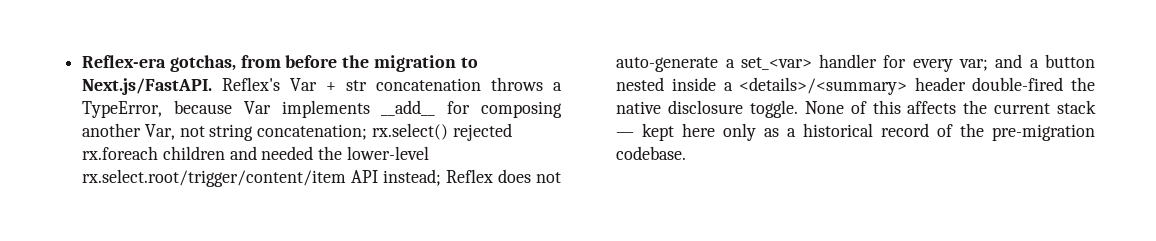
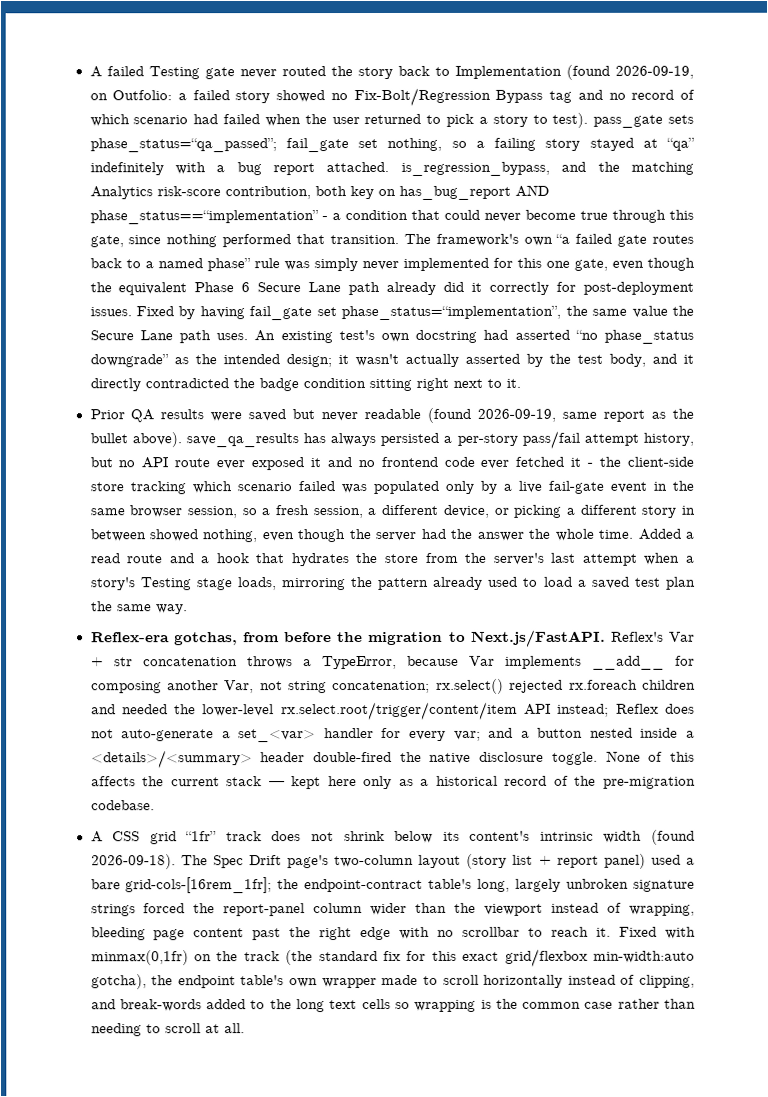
(82, 61) none -> [89,64,695,80] [89,87,696,107] [89,112,694,128] [89,137,695,153] [89,161,695,176] [89,184,549,200] [89,209,694,225] [89,233,694,248] [89,257,696,272] [89,281,694,296] [89,305,695,321] [89,329,694,344] [89,353,695,368] [89,377,521,392] [89,407,694,423] [89,430,694,449] [89,456,694,471] [89,480,695,495] [89,504,695,519] [89,528,694,543] [90,552,695,567] [90,576,696,591] [90,601,188,615] A failed Testing gate never routed the story back to Implementation (found 2026-09-19, on Outfolio: a failed story showed no Fix-Bolt/Regression Bypass tag and no record of which scenario had failed when the user returned to pick a story to test). pass_gate sets phase_status=“qa_passed”; fail_gate set nothing, so a failing story stayed at “qa” indefinitely with a bug report attached. is_regression_bypass, and the matching Analytics risk-score contribution, both key on has_bug_report AND phase_status==“implementation” - a condition that could never become true through this gate, since nothing performed that transition. The framework's own “a failed gate routes back to a named phase” rule was simply never implemented for this one gate, even though the equivalent Phase 6 Secure Lane path already did it correctly for post-deployment issues. Fixed by having fail_gate set phase_status=“implementation”, the same value the Secure Lane path uses. An existing test's own docstring had asserted “no phase_status downgrade” as the intended design; it wasn't actually asserted by the test body, and it directly contradicted the badge condition sitting right next to it. // Prior QA results were saved but never readable (found 2026-09-19, same report as the bullet above). save_qa_results has always persisted a per-story pass/fail attempt history, but no API route ever exposed it and no frontend code ever fetched it - the client-side store tracking which scenario failed was populated only by a live fail-gate event in the same browser session, so a fresh session, a different device, or picking a different story in between showed nothing, even though the server had the answer the whole time. Added a read route and a hook that hydrates the store from the server's last attempt when a story's Testing stage loads, mirroring the pattern already used to load a saved test plan the same way. //
(687, 153) none -> [90,829,696,845] [90,853,696,870] [90,877,695,894] [90,902,695,917] [90,926,696,941] [90,948,696,967] [90,974,695,990] [90,998,696,1013] [90,1023,245,1037] // A CSS grid “1fr” track does not shrink below its content's intrinsic width (found 2026-09-18). The Spec Drift page's two-column layout (story list + report panel) used a bare grid-cols-[16rem_1fr]; the endpoint-contract table's long, largely unbroken signature strings forced the report-panel column wider than the viewport instead of wrapping, bleeding page content past the right edge with no scrollbar to reach it. Fixed with minmax(0,1fr) on the track (the standard fix for this exact grid/flexbox min-width:auto gotcha), the endpoint table's own wrapper made to scroll horizontally instead of clipping, and break-words added to the long text cells so wrapping is the common case rather than needing to scroll at all.

